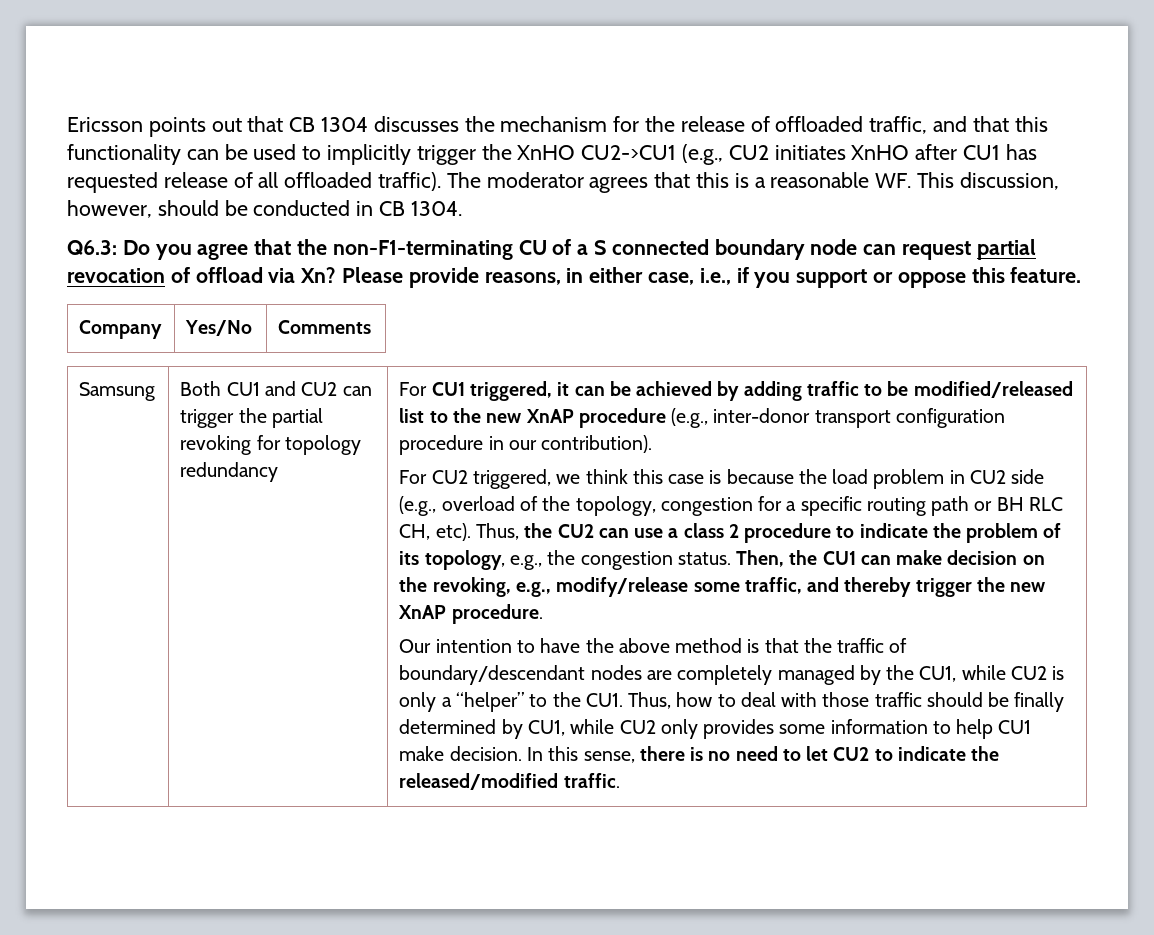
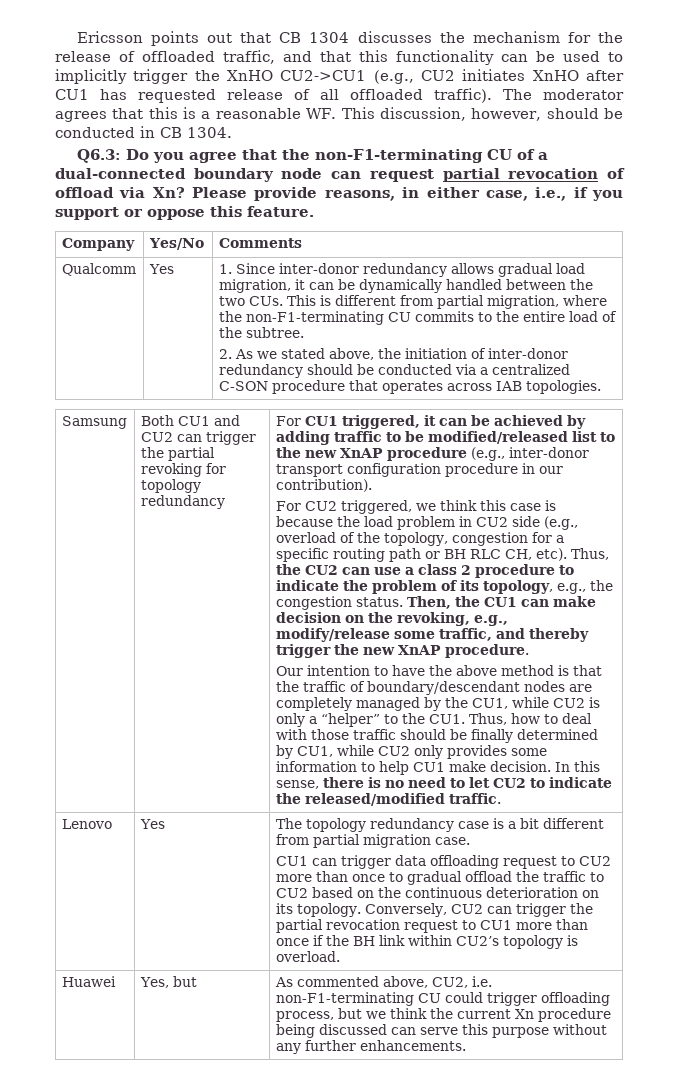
[594,239,709,255] S connected -> [55,168,186,179] dual-connected
(372, 327) none -> [61,263,136,276] [148,264,174,274] [218,263,585,277] [218,279,593,293] [218,295,607,309] [218,311,617,325] [218,327,304,338] [218,348,568,360] [218,364,570,378] [218,380,601,394] // Qualcomm | Yes | 1. Since inter-donor redundancy allows gradual load migration, it can be dynamically handled between the two CUs. This is different from partial migration, where the non-F1-terminating CU commits to the entire load of the subtree. // 2. As we stated above, the initiation of inter-donor redundancy should be conducted via a centralized C-SON procedure that operates across IAB topologies.
(620, 780) none -> [61,819,112,829] [139,819,165,829] [275,818,604,832] [275,834,470,848] [275,855,611,869] [275,871,604,885] [275,887,599,898] [275,903,593,917] [275,919,588,933] [275,935,578,949] [275,951,340,962] [61,976,116,987] [139,976,197,988] [274,976,492,988] [275,992,610,1006] [275,1008,611,1022] [275,1024,607,1038] [275,1040,466,1054] // Lenovo | Yes | The topology redundancy case is a bit different from partial migration case. // CU1 can trigger data offloading request to CU2 more than once to gradual offload the traffic to CU2 based on the continuous deterioration on its topology. Conversely, CU2 can trigger the partial revocation request to CU1 more than once if the BH link within CU2’s topology is overload. // Huawei | Yes, but | As commented above, CU2, i.e. non-F1-terminating CU could trigger offloading process, but we think the current Xn procedure being discussed can serve this purpose without any further enhancements.

